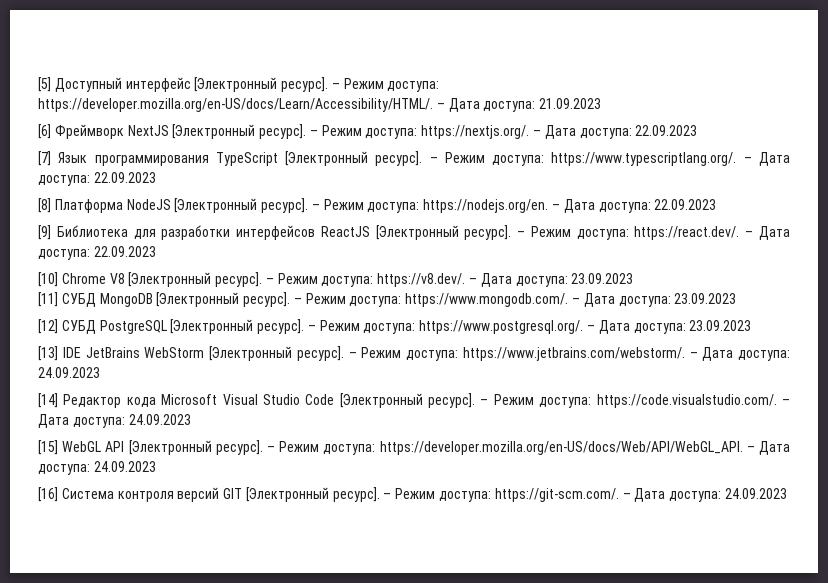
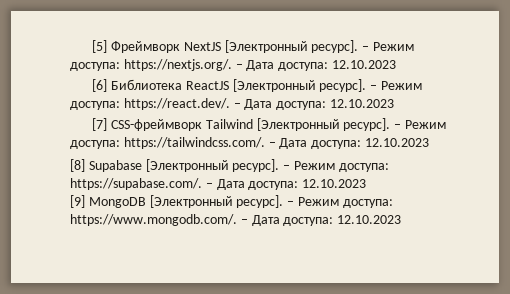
[54,77,440,92] [38,98,602,112] [38,124,51,139] Доступный интерфейс [Электронный ресурс]. – Режим доступа: https://developer.mozilla.org/en-US/docs/Learn/Accessibility/HTML/. – Дата доступа: 21.09.2023 // [6] -> (108, 46) none
[635,125,698,136] [38,151,790,166] [38,172,156,186] [38,198,717,213] [38,225,316,240] 22.09.2023 // [7] Язык программирования TypeScript [Электронный ресурс]. – Режим доступа: https://www.typescriptlang.org/. – Дата доступа: 22.09.2023 // [8] Платформа NodeJS [Электронный ресурс]. – Режим доступа: https://nodejs.org/en. – Дата доступа: 22.09.2023 // [9] Библиотека для разработки интерфейсов -> [331,60,396,69] [92,79,183,92] 12.10.2023 // [6] Библиотека
[93,246,156,257] [38,272,634,287] [38,292,96,307] 22.09.2023 // [10] Chrome V8 [Электронный ресурс]. – Режим доступа: https://v8.dev/. – Дата доступа: 23.09.2023 // [11] СУБД -> [329,99,394,108] [92,118,446,131] [70,137,429,149] [70,159,389,172] [70,178,367,190] [70,195,85,208] 12.10.2023 // [7] CSS-фреймворк Tailwind [Электронный ресурс]. – Режим доступа: https://tailwindcss.com/. – Дата доступа: 12.10.2023 // [8] Supabase [Электронный ресурс]. – Режим доступа: https://supabase.com/. – Дата доступа: 12.10.2023 // [9]
[674,293,737,304] [38,319,752,334] [38,346,790,361] [38,367,100,378] [38,393,790,408] [38,414,191,428] [38,440,791,455] [38,461,156,475] [38,487,787,502] 23.09.2023 // [12] СУБД PostgreSQL [Электронный ресурс]. – Режим доступа: https://www.postgresql.org/. – Дата доступа: 23.09.2023 // [13] IDE JetBrains WebStorm [Электронный ресурс]. – Режим доступа: https://www.jetbrains.com/webstorm/. – Дата доступа: 24.09.2023 // [14] Редактор кода Microsoft Visual Studio Code [Электронный ресурс]. – Режим доступа: https://code.visualstudio.com/. – Дата доступа: 24.09.2023 // [15] WebGL API [Электронный ресурс]. – Режим доступа: https://developer.mozilla.org/en-US/docs/Web/API/WebGL_API. – Дата доступа: 24.09.2023 // [16] Система контроля версий GIT [Электронный ресурс]. – Режим доступа: https://git-scm.com/. – Дата доступа: 24.09.2023 -> [337,215,402,224] 12.10.2023

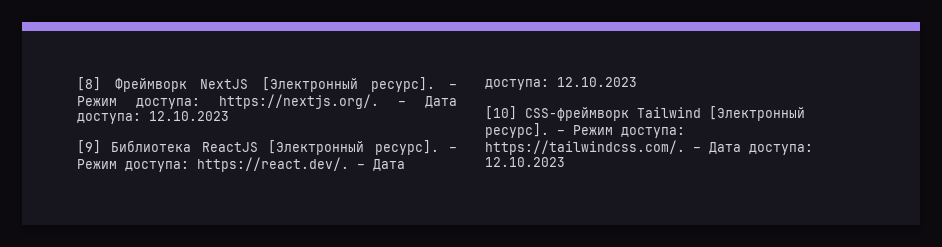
[92,40,108,53] [5] -> [77,77,101,91] [8]
[92,79,108,92] [6] -> [77,140,101,154] [9]
[92,118,108,131] [7] -> [485,106,517,120] [10]
[70,159,389,172] [70,178,367,190] [70,195,393,208] [70,214,402,226] // [8] Supabase [Электронный ресурс]. – Режим доступа: https://supabase.com/. – Дата доступа: 12.10.2023 // [9] MongoDB [Электронный ресурс]. – Режим доступа: https://www.mongodb.com/. – Дата доступа: 12.10.2023 -> (565, 162) none

